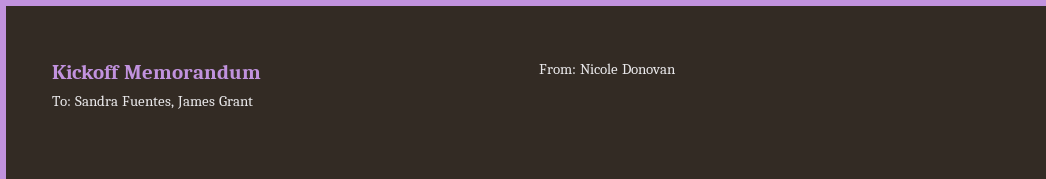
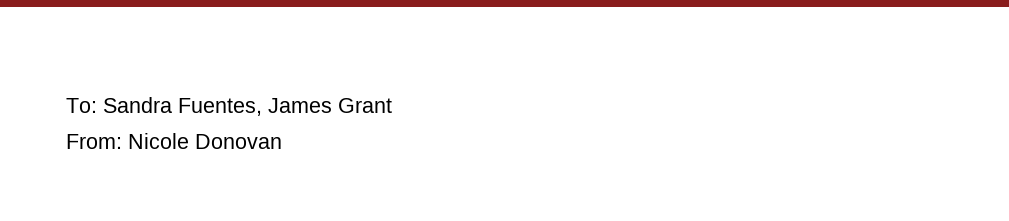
[52,64,261,79] Kickoff Memorandum // -> (66, 105) none

